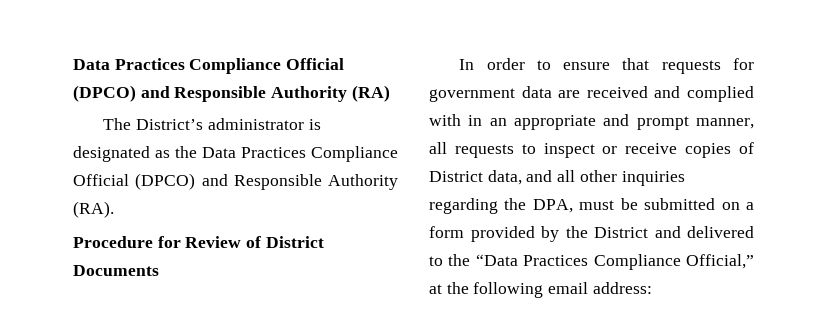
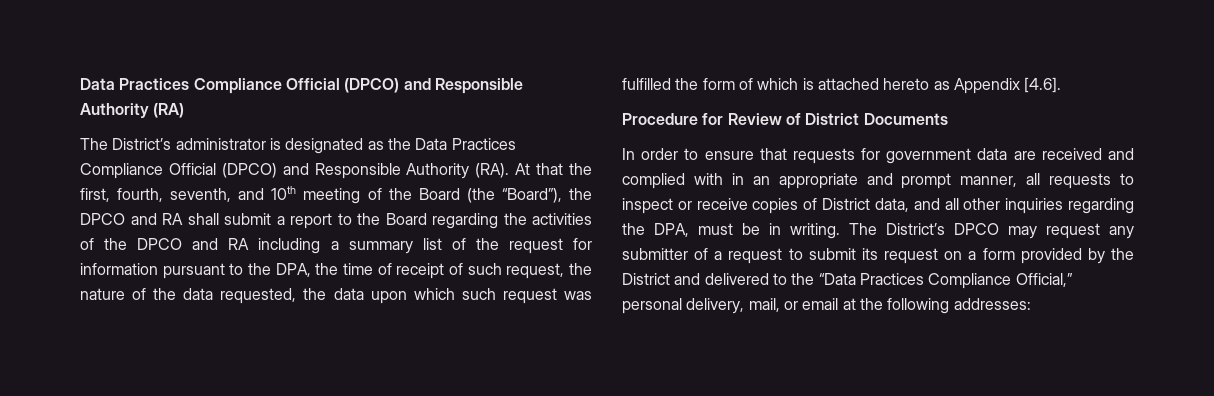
(114, 209) none -> [515,163,593,175] [80,186,593,204] [80,213,592,229] [80,238,592,254] [80,263,593,279] [80,288,593,304] [622,77,1062,94] At that the first, fourth, seventh, and 10th meeting of the Board (the “Board”), the DPCO and RA shall submit a report to the Board regarding the activities of the DPCO and RA including a summary list of the request for information pursuant to the DPA, the time of receipt of such request, the nature of the data requested, the data upon which such request was fulfilled the form of which is attached hereto as Appendix [4.6].
[644,198,716,210] submitted -> [769,223,1134,239] [622,248,939,264] in writing. The District’s DPCO may request any submitter of a request to submit its request
(754, 261) none -> [622,298,839,314] personal delivery, mail, or email
[548,282,652,294] email address: -> [953,298,1031,310] addresses:

